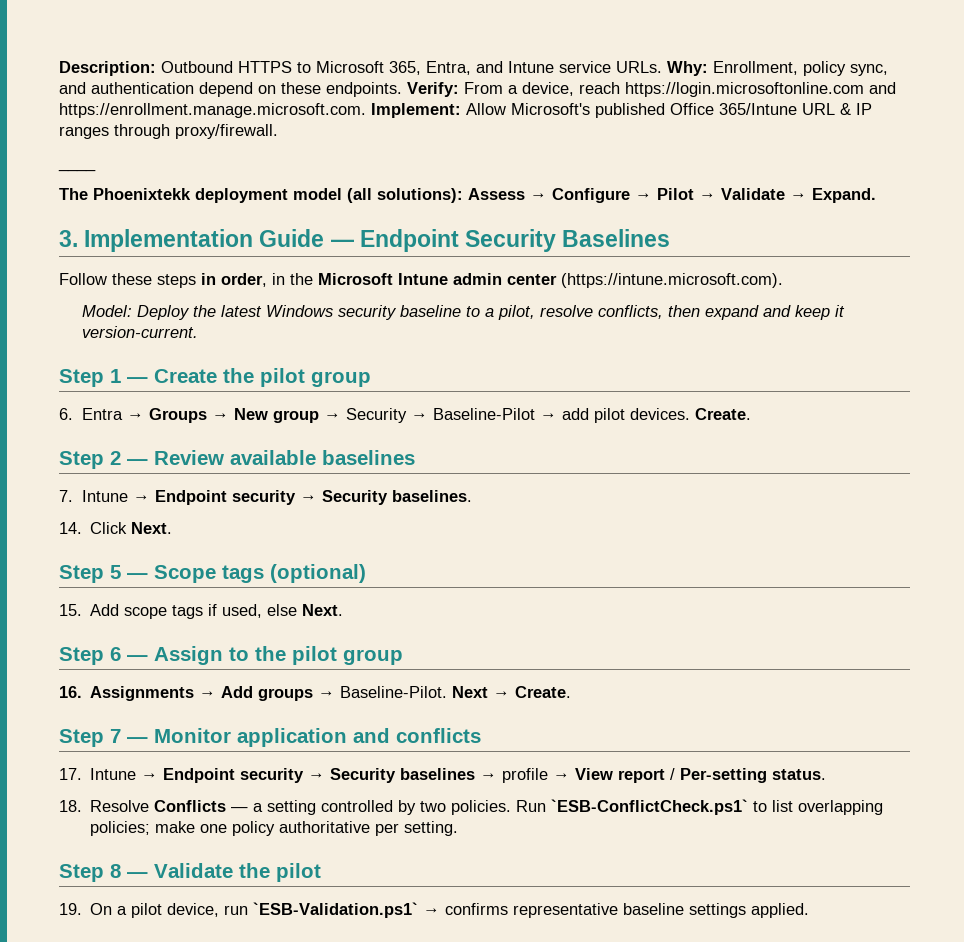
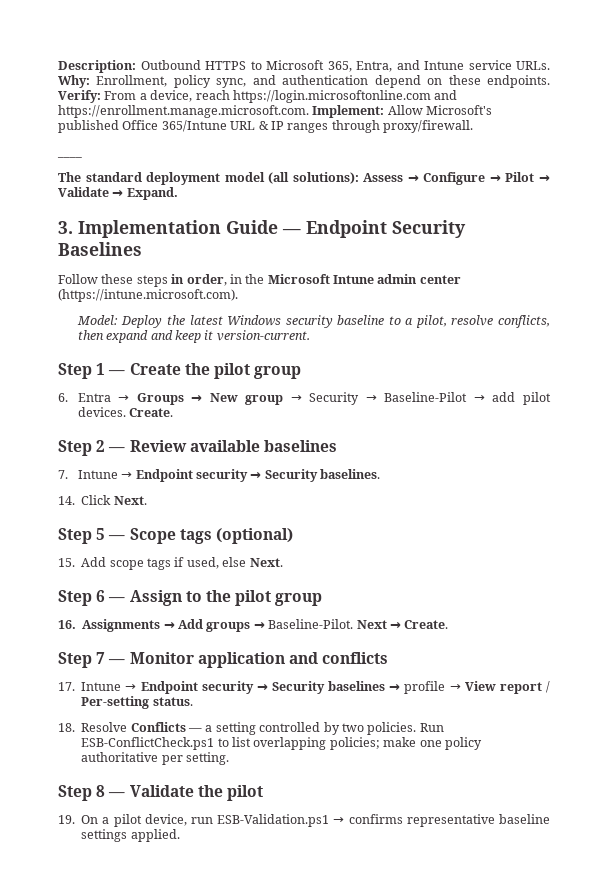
[93,188,191,200] Phoenixtekk -> [85,172,142,182] standard
[551,799,749,815] `ESB-ConflictCheck.ps1` -> [81,737,215,750] ESB-ConflictCheck.ps1
[253,902,419,918] `ESB-Validation.ps1` -> [217,814,330,827] ESB-Validation.ps1

